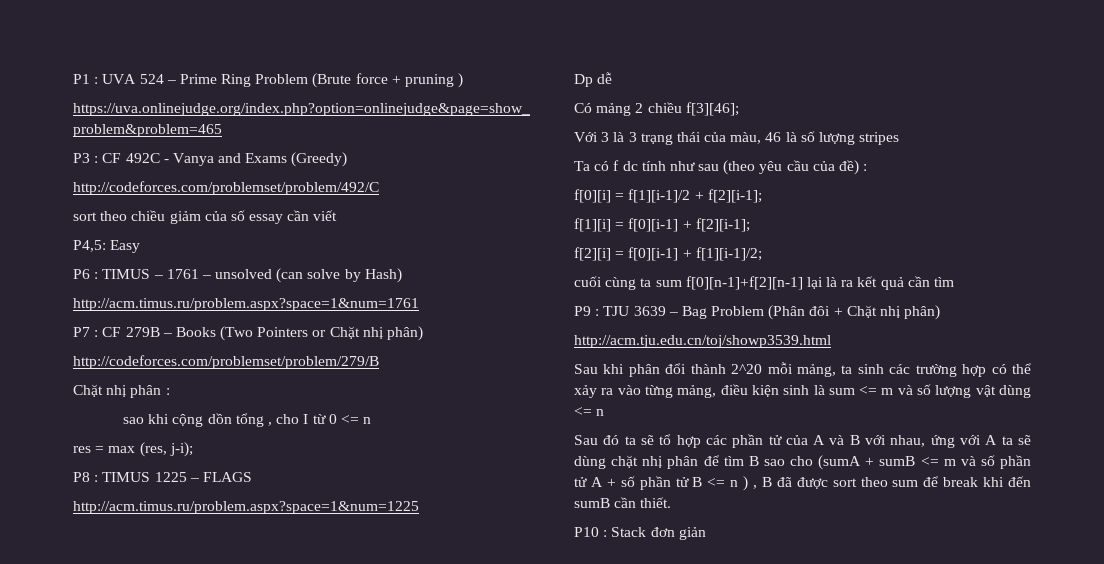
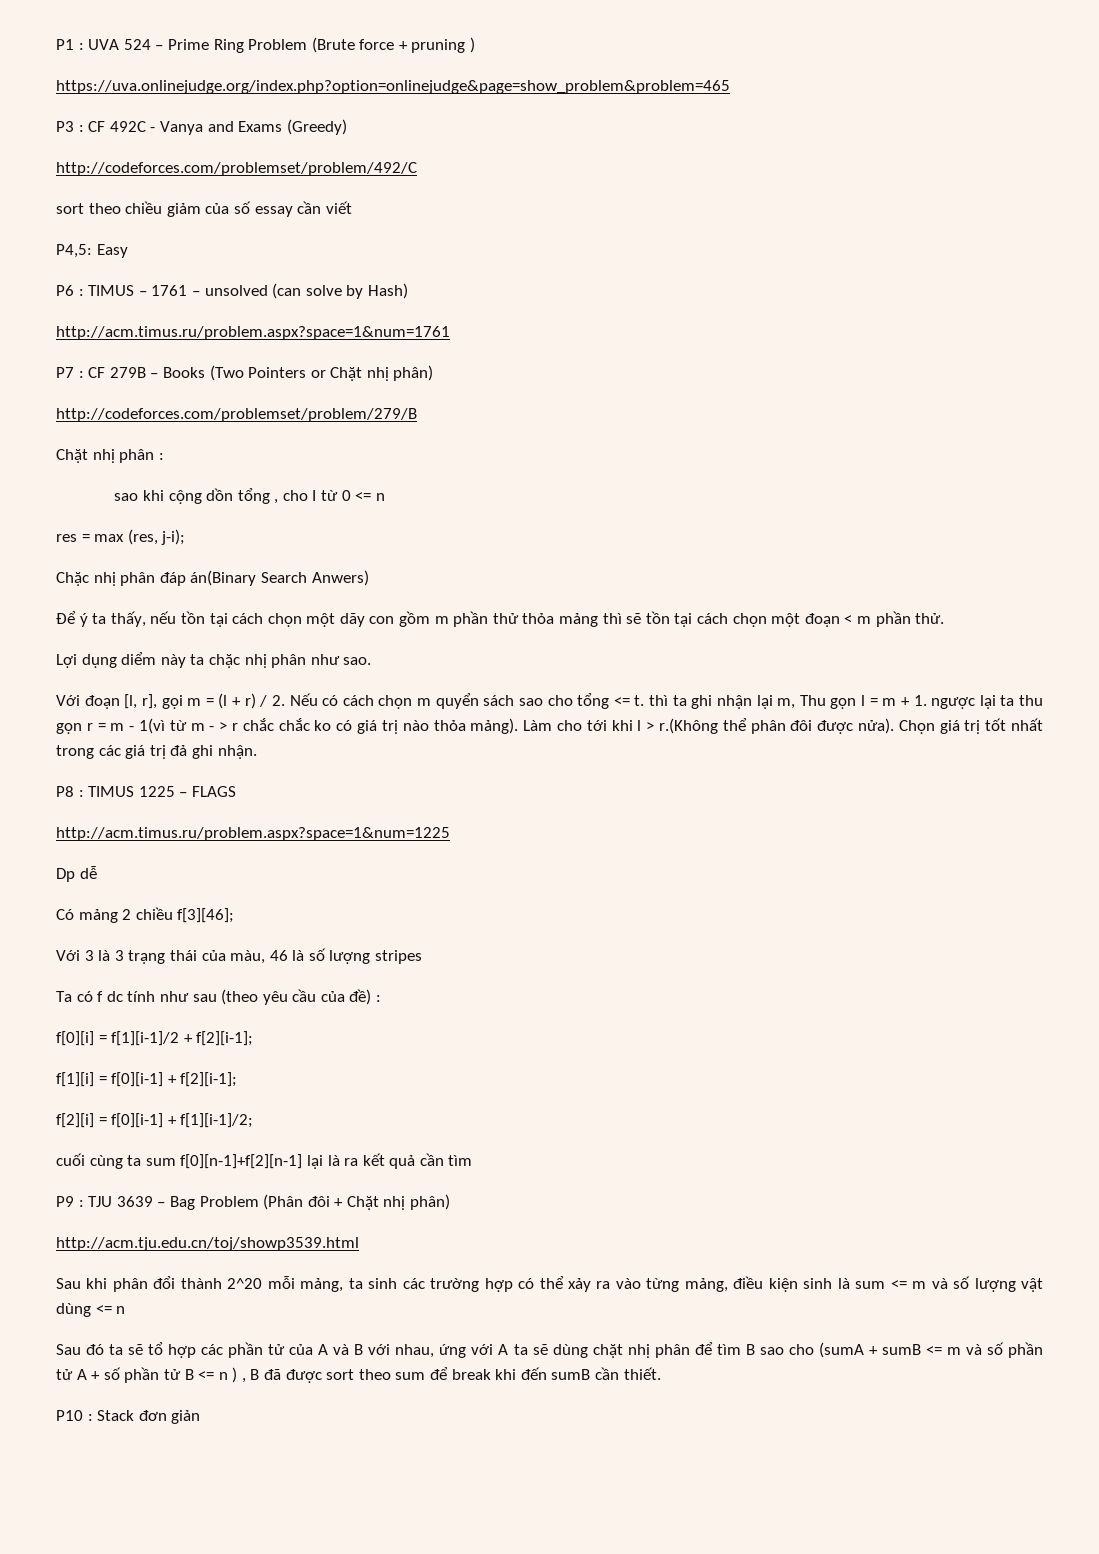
(193, 449) none -> [56,570,369,586] [56,611,945,627] [56,652,372,668] [56,693,1043,709] [56,718,1043,734] [56,745,257,759] // Chặc nhị phân đáp án(Binary Search Anwers) // Để ý ta thấy, nếu tồn tại cách chọn một dãy con gồm m phần thử thỏa mảng thì sẽ tồn tại cách chọn một đoạn < m phần thử. // Lợi dụng diểm này ta chặc nhị phân như sao. // Với đoạn [l, r], gọi m = (l + r) / 2. Nếu có cách chọn m quyển sách sao cho tổng <= t. thì ta ghi nhận lại m, Thu gọn l = m + 1. ngược lại ta thu gọn r = m - 1(vì từ m - > r chắc chắc ko có giá trị nào thỏa mảng). Làm cho tới khi l > r.(Không thể phân đôi được nửa). Chọn giá trị tốt nhất trong các giá trị đả ghi nhận.

